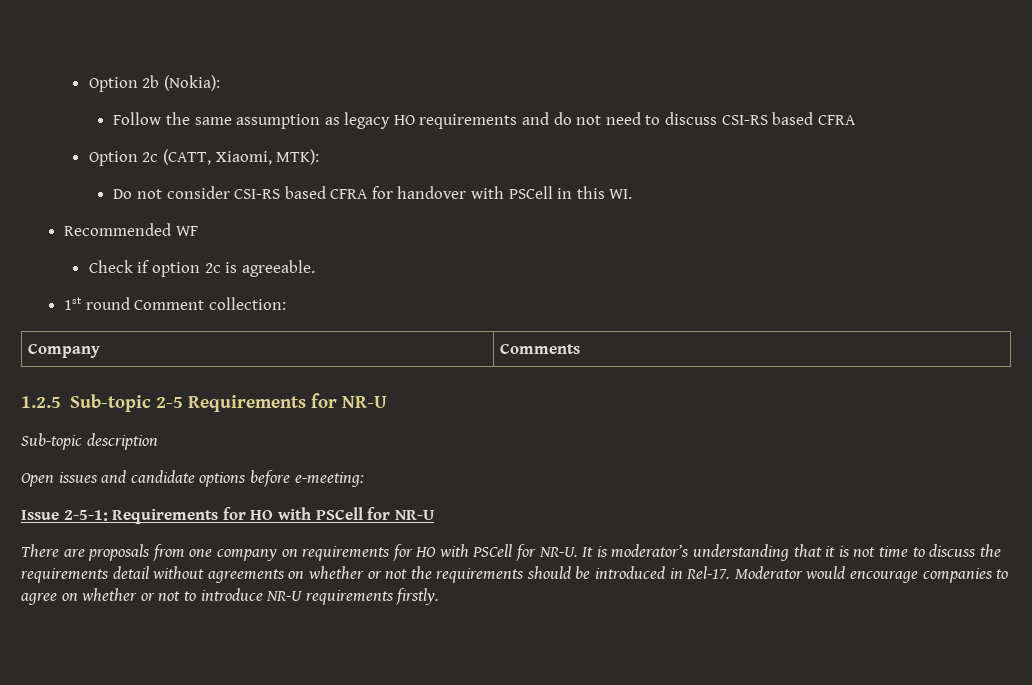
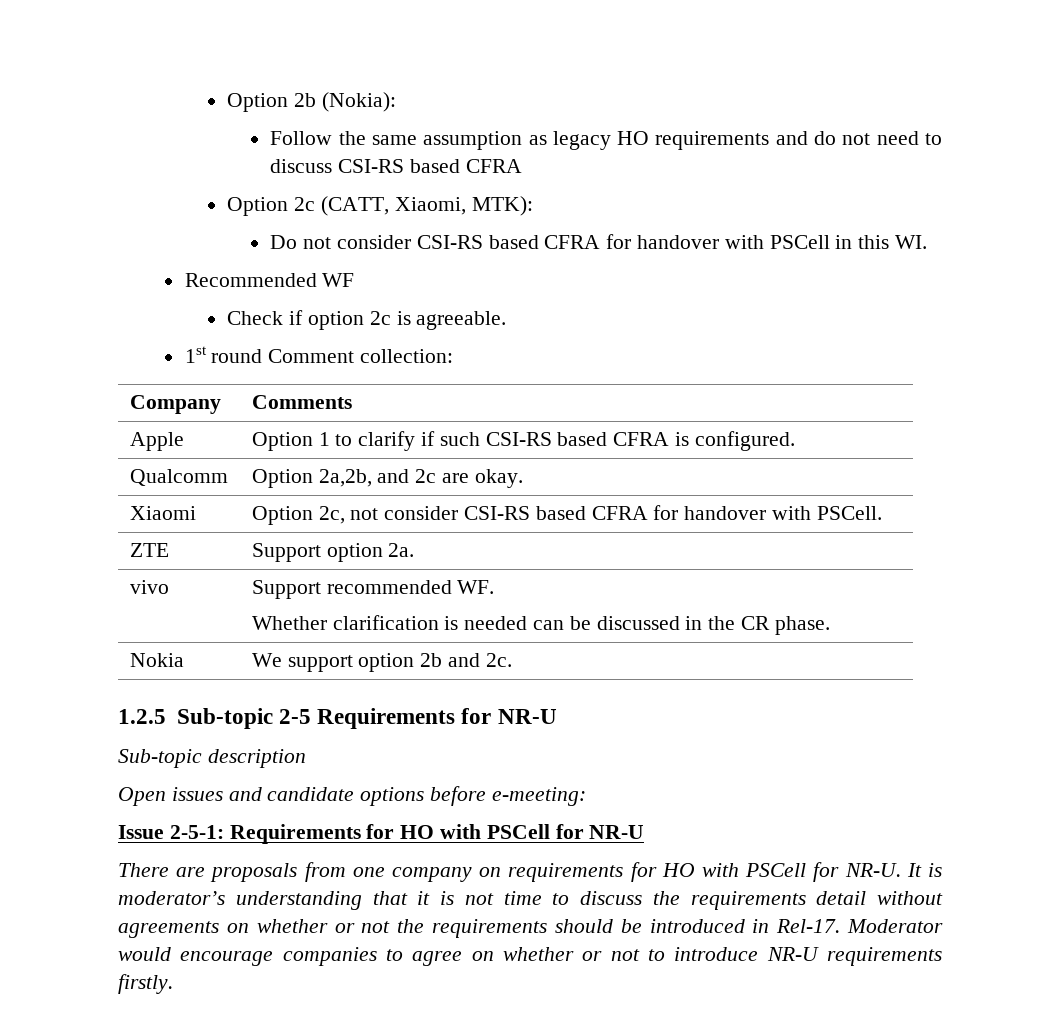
(581, 348) none -> [129,432,184,451] [251,431,795,451] [129,469,228,486] [251,469,523,488] [129,506,196,520] [251,505,882,525] [129,543,169,557] [251,543,415,562] [129,580,169,594] [251,580,495,599] [251,615,830,635] [129,653,184,667] [251,653,512,672] // Apple | Option 1 to clarify if such CSI-RS based CFRA is configured. // Qualcomm | Option 2a,2b, and 2c are okay. // Xiaomi | Option 2c, not consider CSI-RS based CFRA for handover with PSCell. // ZTE | Support option 2a. // vivo | Support recommended WF. // Whether clarification is needed can be discussed in the CR phase. // Nokia | We support option 2b and 2c.

